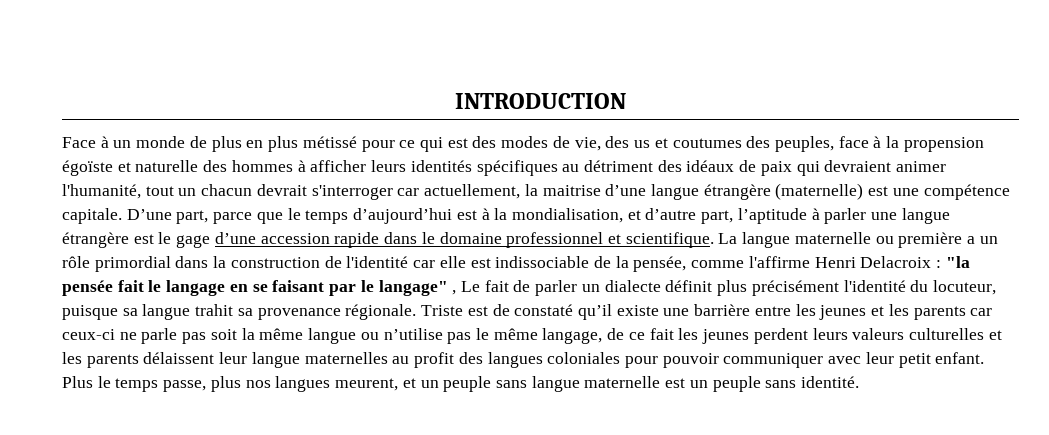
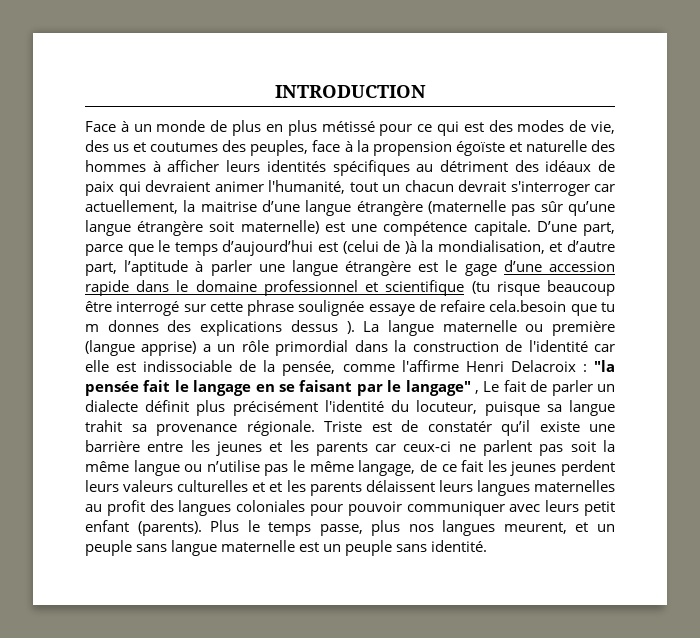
[775,183,864,200] (maternelle) -> [428,200,615,216] [85,220,319,236] (maternelle pas sûr qu’une langue étrangère soit maternelle)
[481,208,490,220] à -> [342,240,417,254] (celui de )à
[625,232,714,248] scientifique. -> [385,280,615,296] [85,300,615,316] [85,320,355,336] scientifique (tu risque beaucoup être interrogé sur cette phrase soulignée essaye de refaire cela.besoin que tu m donnes des explications dessus ).
(963, 240) none -> [85,340,197,356] (langue apprise)
[514,304,574,316] constaté -> [427,421,492,432] constatér
[141,328,178,344] parle -> [483,440,533,456] parlent
(1002, 335) none -> [269,482,283,492] et
[219,352,300,368] leur langue -> [438,480,530,496] leurs langues
[865,352,985,368] leur petit enfant. -> [545,500,615,516] [85,520,202,536] leurs petit enfant (parents).

